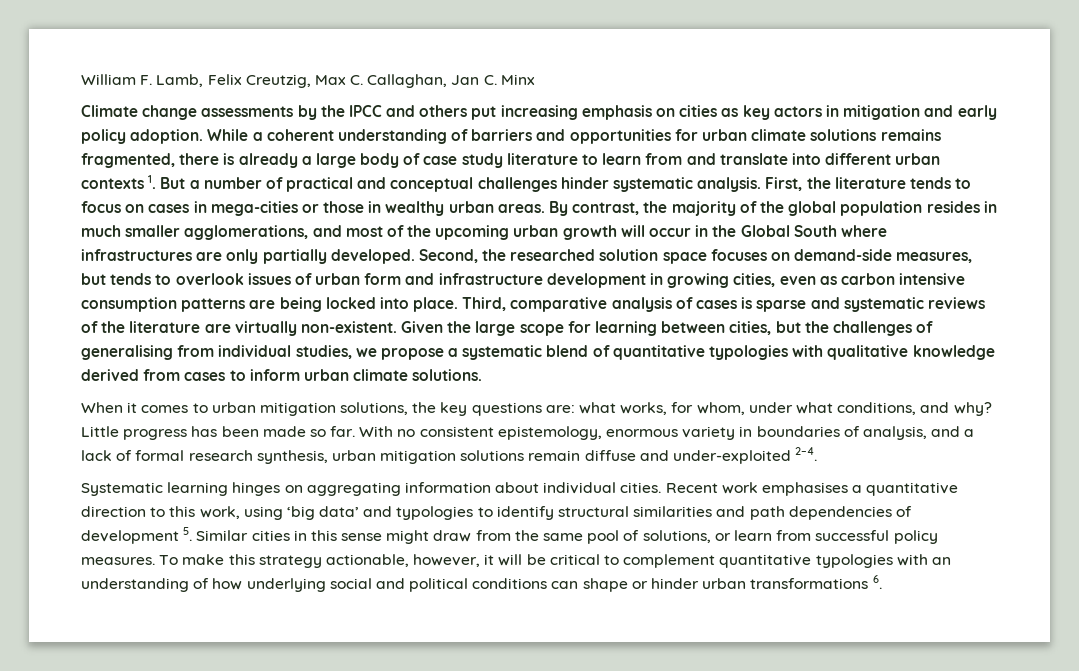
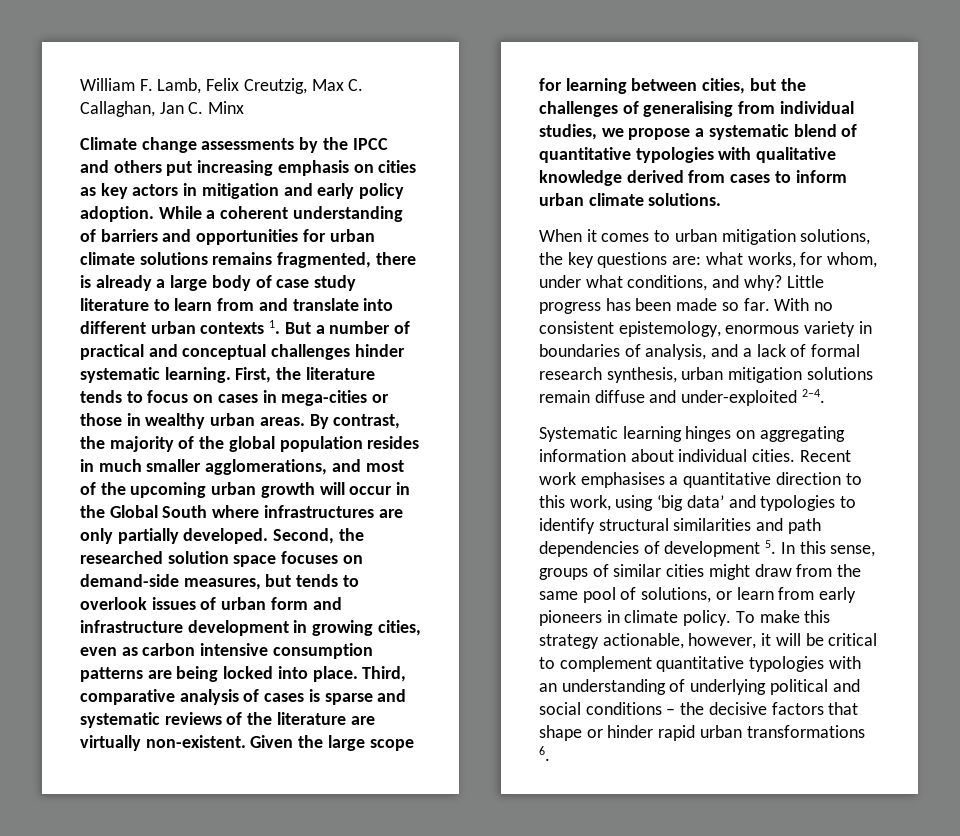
[697,177,762,192] analysis. -> [164,367,231,383] learning.
[196,530,383,541] Similar cities in this sense -> [780,541,876,557] [539,564,705,580] In this sense, groups of similar cities
[815,530,938,544] [81,557,155,565] successful policy measures. -> [819,587,857,603] [539,610,732,626] early pioneers in climate policy.
[212,578,579,592] how underlying social and political conditions can -> [690,679,860,695] [539,702,859,715] underlying political and social conditions – the decisive factors that
(700, 583) none -> [658,725,696,741] rapid

